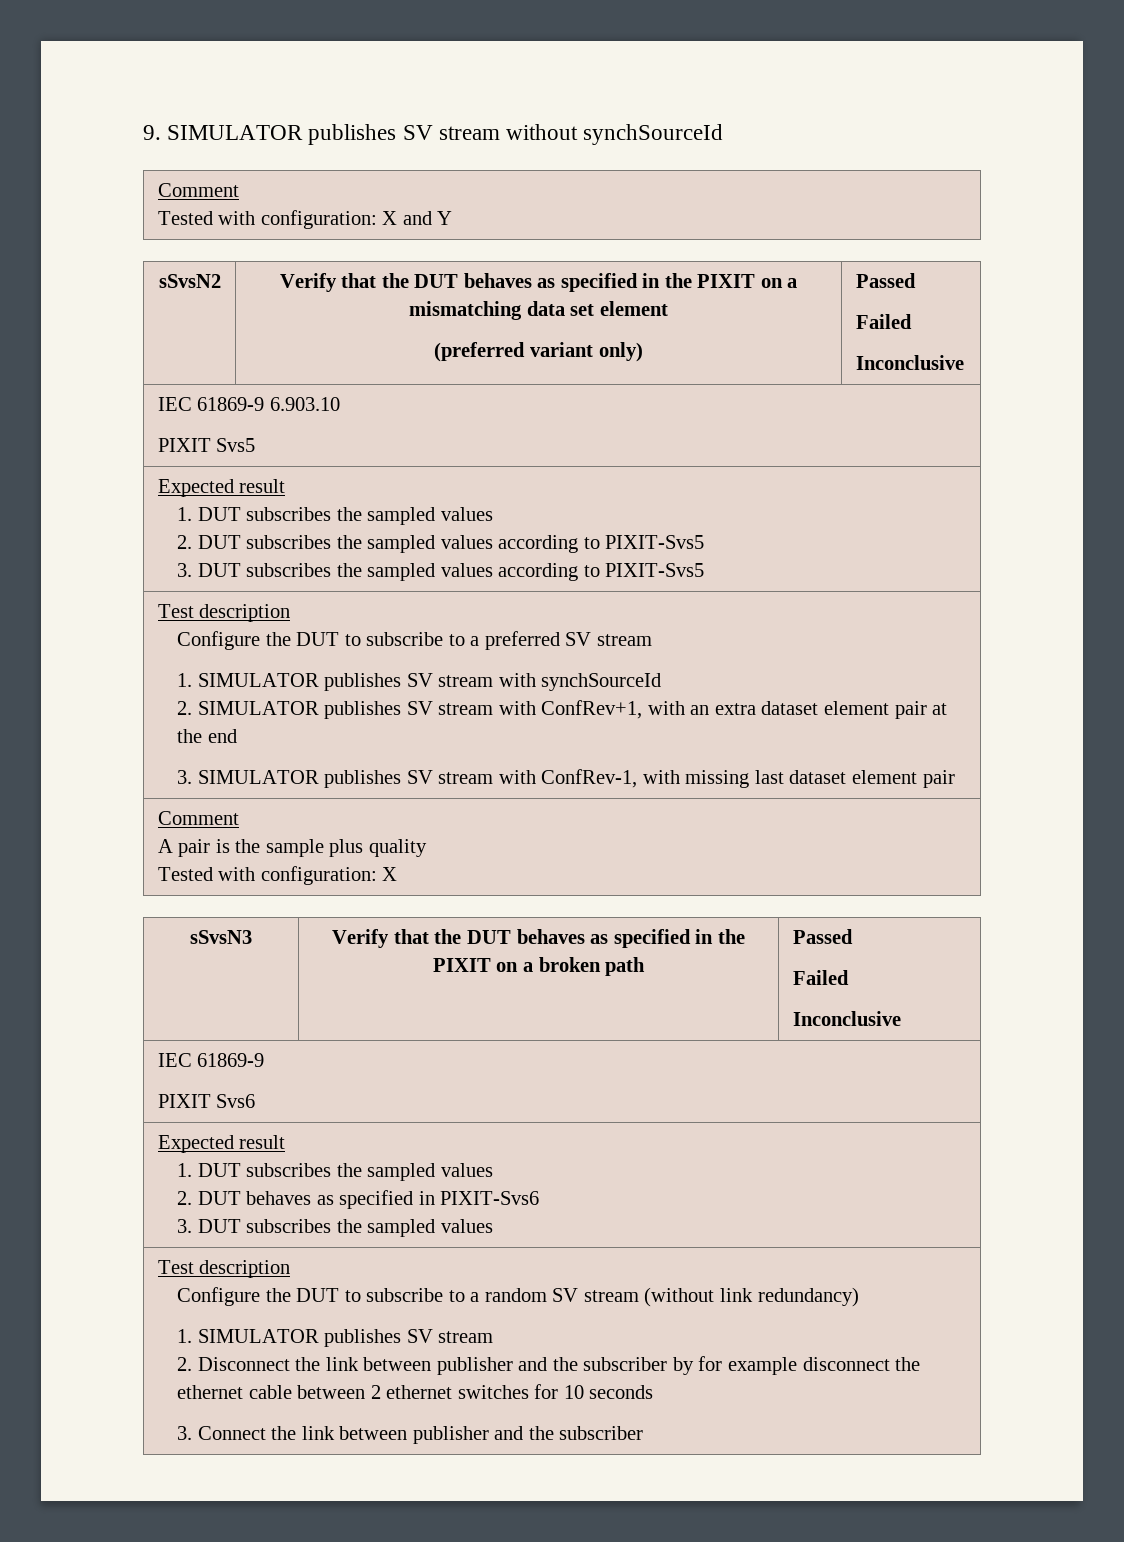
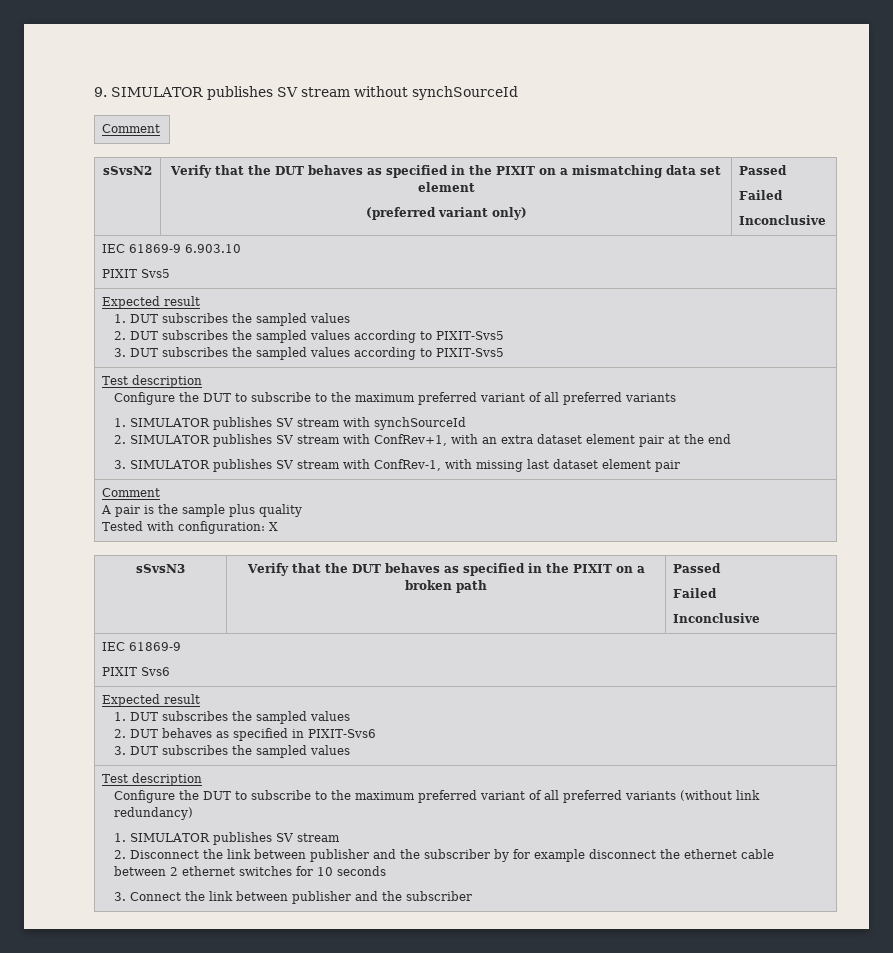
[157,210,453,229] // Tested with configuration: X and Y -> (161, 128) none
[470,631,652,650] a preferred SV stream -> [331,392,677,405] the maximum preferred variant of all preferred variants
[470,1288,639,1302] a random SV stream -> [331,790,677,803] the maximum preferred variant of all preferred variants

